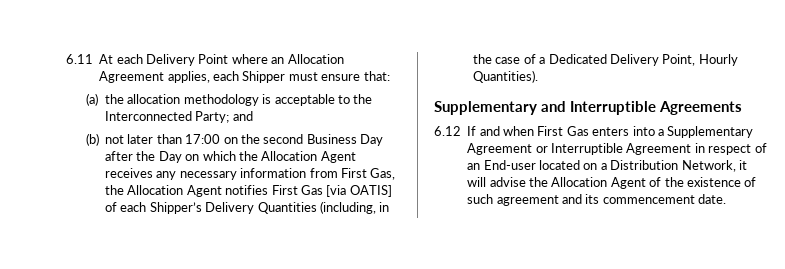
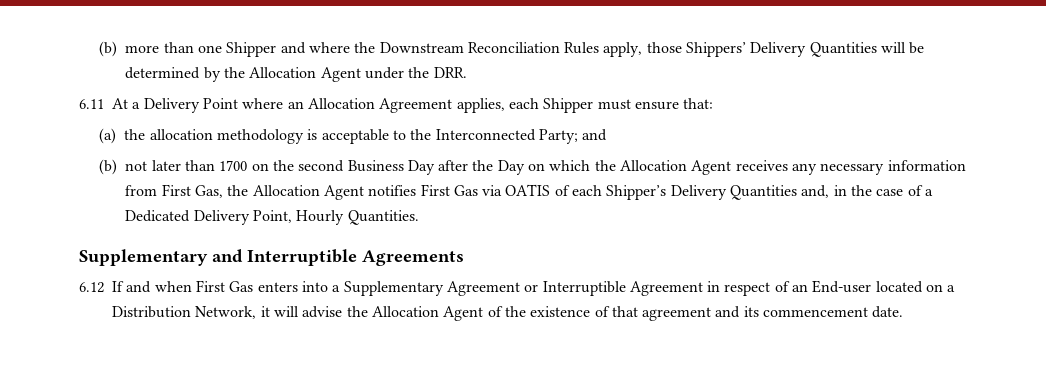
(66, 59) none -> [99,41,925,57] [125,67,467,82] (b) more than one Shipper and where the Downstream Reconciliation Rules apply, those Shippers’ Delivery Quantities will be determined by the Allocation Agent under the DRR. //
[116,54,143,64] each -> [132,102,141,109] a
[185,134,221,144] 17:00 -> [219,160,248,171] 1700
[326,185,392,197] [via OATIS] -> [482,184,551,196] via OATIS
[319,201,376,214] (including, -> [801,185,830,198] and,
[473,70,539,83] Quantities). -> [347,210,419,225] Quantities.
[467,194,494,204] such -> [611,306,638,317] that

